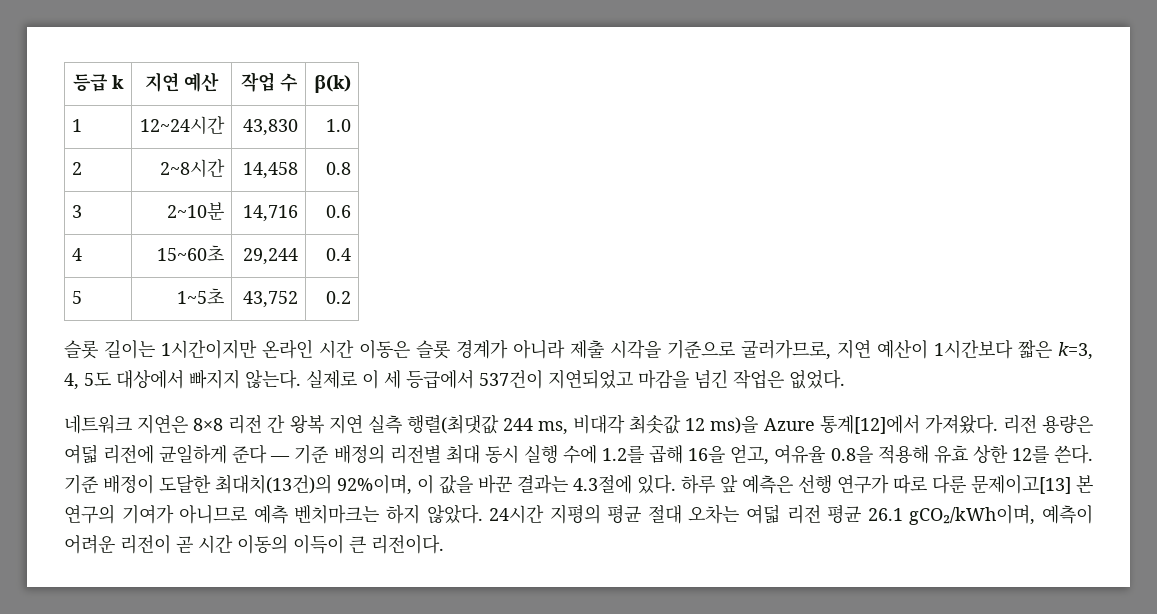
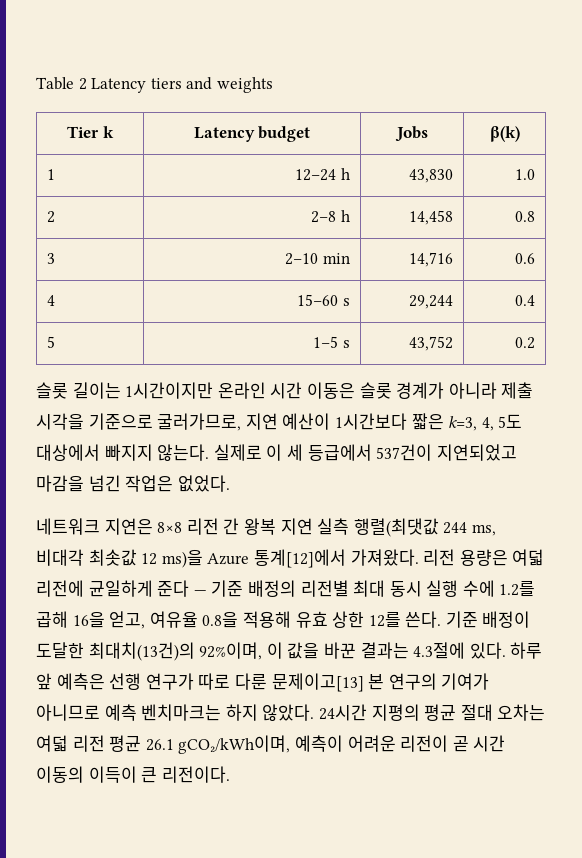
[73,74,124,92] [145,72,219,92] [240,72,298,92] 등급 k | 지연 예산 | 작업 수 -> [36,77,273,93] [67,126,114,138] [193,126,311,142] [394,126,428,142] Table 2 Latency tiers and weights // Tier k | Latency budget | Jobs
[140,116,226,134] 12~24시간 -> [295,168,351,181] 12–24 h
[160,159,226,177] 2~8시간 -> [311,210,351,223] 2–8 h
[167,202,225,220] 2~10분 -> [285,253,351,265] 2–10 min
[157,245,225,261] 15~60초 -> [297,294,351,306] 15–60 s
[177,288,225,304] 1~5초 -> [313,336,351,348] 1–5 s

